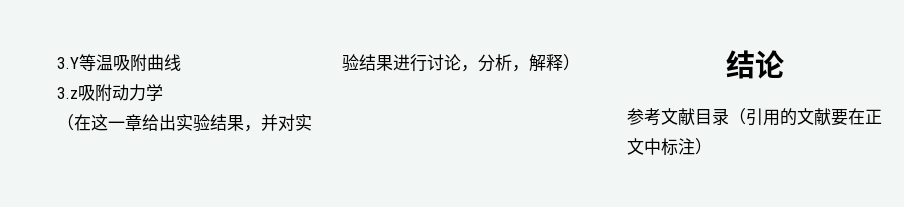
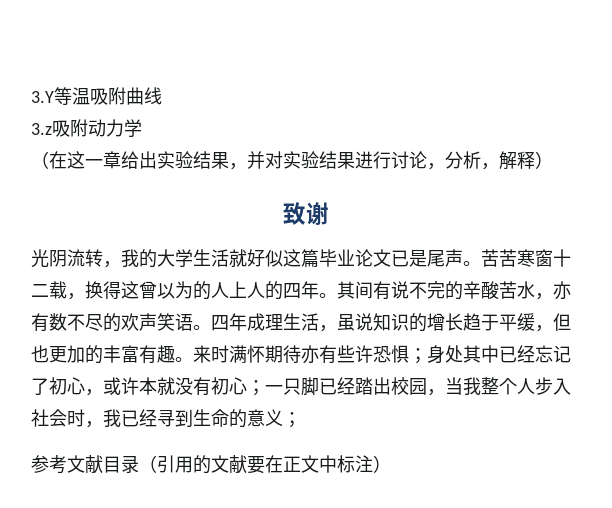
[725,50,784,79] 结论 -> [283,202,329,225] [31,249,571,268] [31,281,571,300] [31,313,571,332] [31,345,571,364] [31,377,571,396] [31,409,301,428] 致谢 // 光阴流转，我的大学生活就好似这篇毕业论文已是尾声。苦苦寒窗十二载，换得这曾以为的人上人的四年。其间有说不完的辛酸苦水，亦有数不尽的欢声笑语。四年成理生活，虽说知识的增长趋于平缓，但也更加的丰富有趣。来时满怀期待亦有些许恐惧；身处其中已经忘记了初心，或许本就没有初心；一只脚已经踏出校园，当我整个人步入社会时，我已经寻到生命的意义；

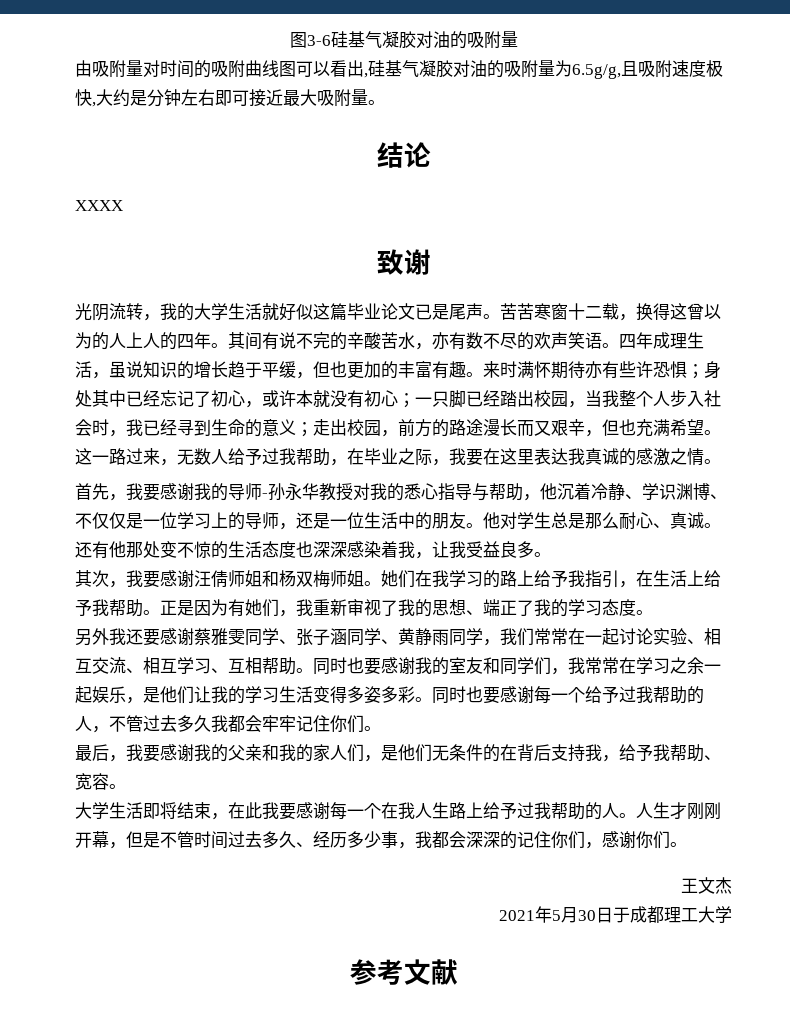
[31,87,162,105] [31,119,142,137] [31,151,553,170] 3.Y等温吸附曲线 // 3.z吸附动力学 // （在这一章给出实验结果，并对实验结果进行讨论，分析，解释） -> [289,31,518,49] [75,60,723,79] [75,89,385,107] [376,142,431,168] [75,200,123,211] 图3-6硅基气凝胶对油的吸附量 // 由吸附量对时间的吸附曲线图可以看出,硅基气凝胶对油的吸附量为6.5g/g,且吸附速度极快,大约是分钟左右即可接近最大吸附量。 // 结论 // XXXX
[31,455,391,474] // 参考文献目录（引用的文献要在正文中标注） -> [313,419,721,437] [75,448,721,466] [75,483,727,501] [75,512,721,530] [75,541,551,559] [75,570,721,588] [75,599,653,617] [75,628,721,646] [75,657,721,675] [75,686,704,704] [75,715,381,733] [75,744,721,762] [75,773,126,790] [75,802,721,820] [75,831,687,849] [681,877,732,894] [499,906,732,923] [349,959,458,985] 走出校园，前方的路途漫长而又艰辛，但也充满希望。这一路过来，无数人给予过我帮助，在毕业之际，我要在这里表达我真诚的感激之情。 // 首先，我要感谢我的导师-孙永华教授对我的悉心指导与帮助，他沉着冷静、学识渊博、不仅仅是一位学习上的导师，还是一位生活中的朋友。他对学生总是那么耐心、真诚。还有他那处变不惊的生活态度也深深感染着我，让我受益良多。 // 其次，我要感谢汪倩师姐和杨双梅师姐。她们在我学习的路上给予我指引，在生活上给予我帮助。正是因为有她们，我重新审视了我的思想、端正了我的学习态度。 // 另外我还要感谢蔡雅雯同学、张子涵同学、黄静雨同学，我们常常在一起讨论实验、相互交流、相互学习、互相帮助。同时也要感谢我的室友和同学们，我常常在学习之余一起娱乐，是他们让我的学习生活变得多姿多彩。同时也要感谢每一个给予过我帮助的人，不管过去多久我都会牢牢记住你们。 // 最后，我要感谢我的父亲和我的家人们，是他们无条件的在背后支持我，给予我帮助、宽容。 // 大学生活即将结束，在此我要感谢每一个在我人生路上给予过我帮助的人。人生才刚刚开幕，但是不管时间过去多久、经历多少事，我都会深深的记住你们，感谢你们。 // 王文杰 // 2021年5月30日于成都理工大学 // 参考文献

